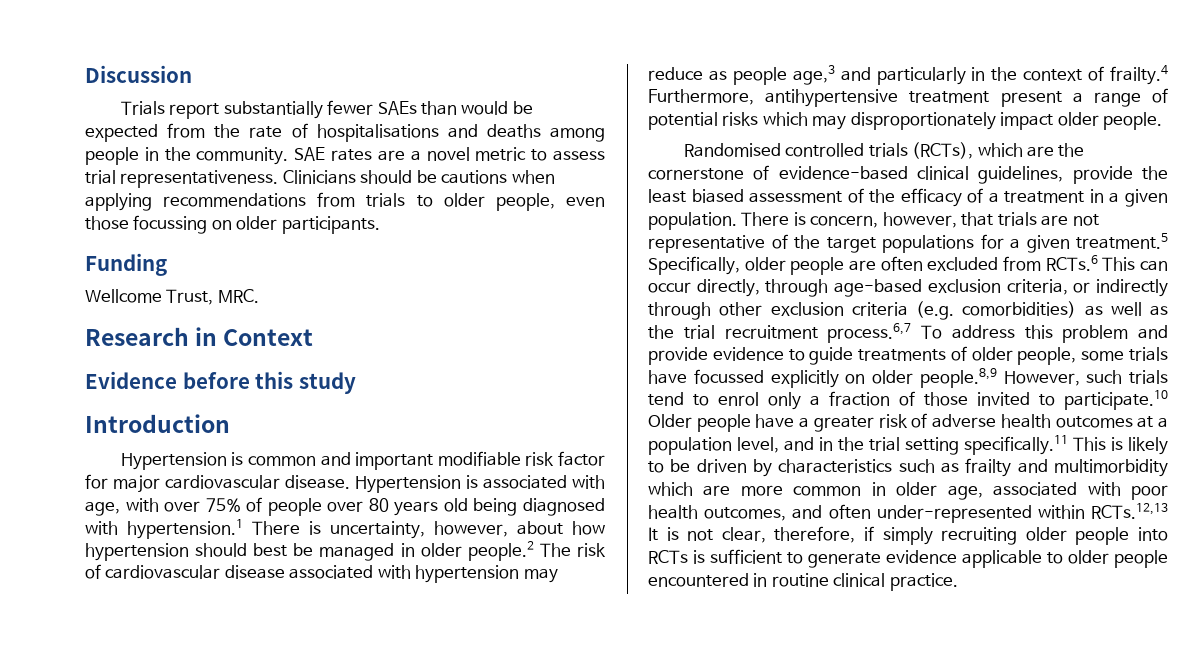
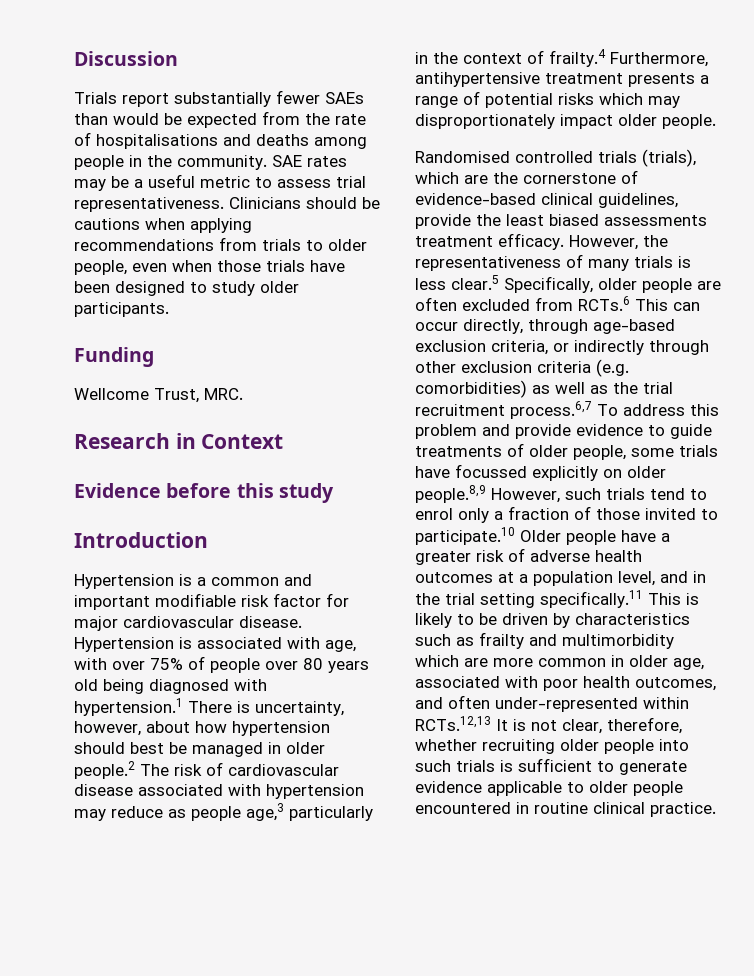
[377,147,470,161] are a novel -> [74,174,195,191] may be a useful
[85,215,232,234] those focussing on -> [172,260,345,272] [74,281,255,296] when those trials have been designed to study
(244, 459) none -> [197,577,206,586] a
[840,67,871,81] and -> (284, 812) none
[1000,91,1062,107] present -> [628,73,695,87] presents
[912,142,974,159] (RCTs), -> [642,149,696,167] (trials),
[749,188,1168,207] [648,212,1099,230] [648,233,1168,253] assessment of the efficacy of a treatment in a given population. There is concern, however, that trials are not representative of the target populations for a given treatment.5 -> [604,215,707,226] [415,233,668,250] [415,254,691,271] [415,275,499,290] assessments treatment efficacy. However, the representativeness of many trials is less clear.5
[864,526,933,545] if simply -> [415,739,477,751] whether
[648,550,688,564] RCTs -> [415,760,495,772] such trials

